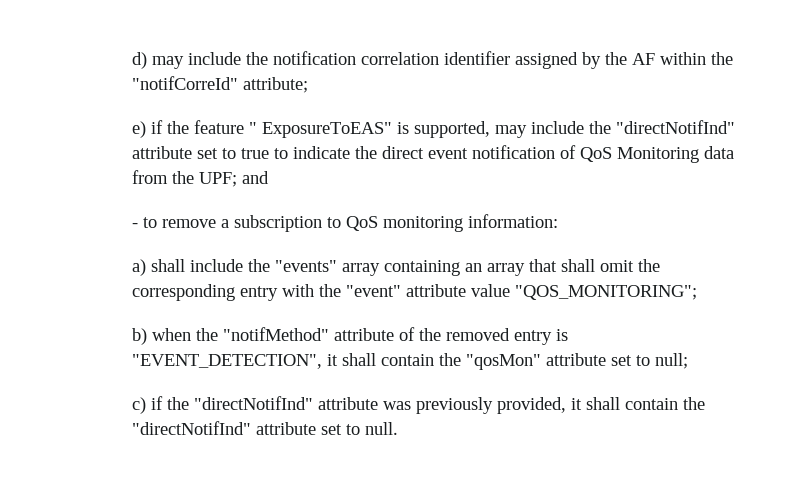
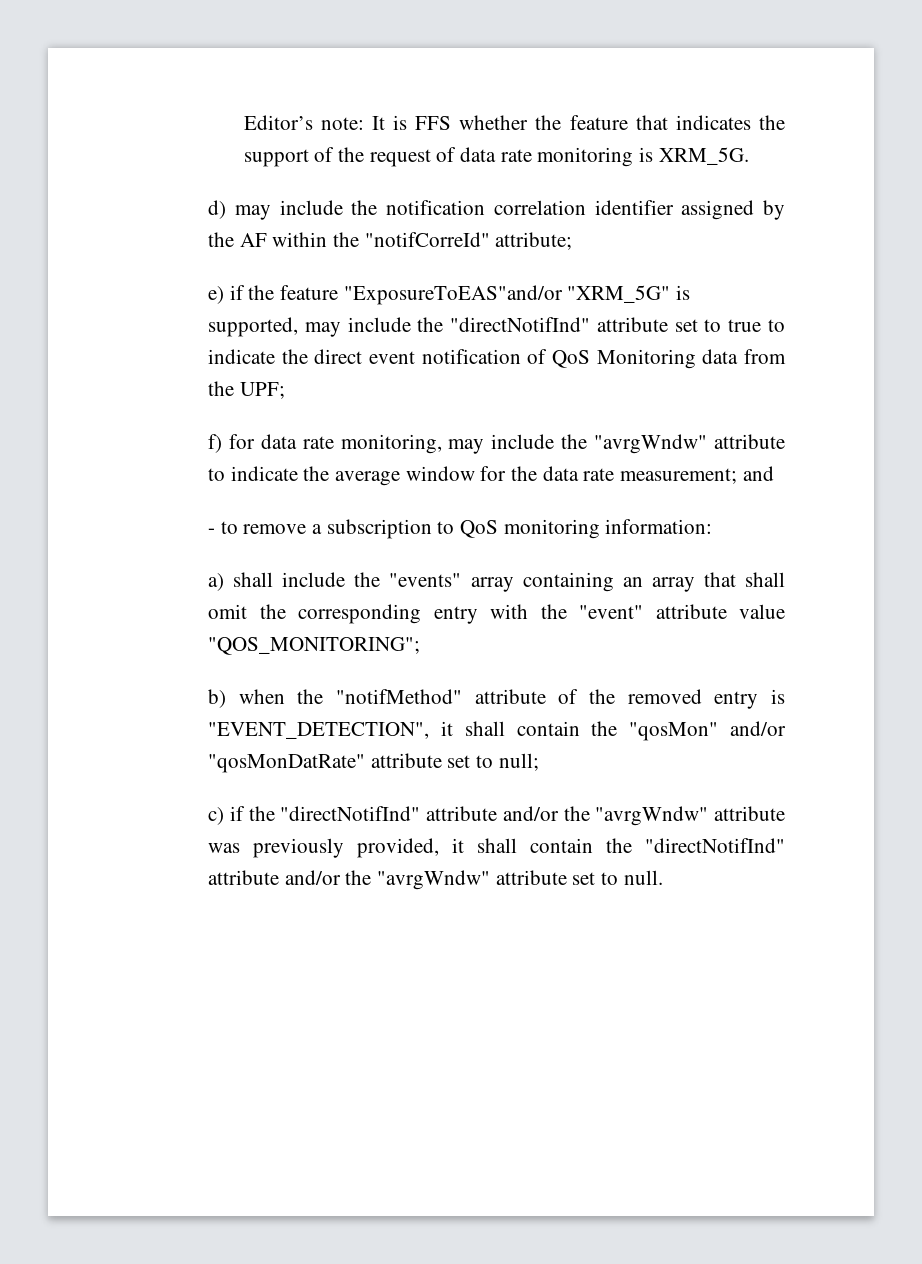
(131, 60) none -> [243,115,785,130] [243,147,749,167] Editor’s note: It is FFS whether the feature that indicates the support of the request of data rate monitoring is XRM_5G. //
[248,122,392,138] " ExposureToEAS" -> [343,285,671,305] "ExposureToEAS"and/or "XRM_5G"
(237, 179) none -> [208,434,785,454] [208,466,738,486] // f) for data rate monitoring, may include the "avrgWndw" attribute to indicate the average window for the data rate measurement;
(541, 362) none -> [730,721,787,736] [208,754,366,773] and/or "qosMonDatRate"
(378, 403) none -> [502,806,785,826] and/or the "avrgWndw" attribute
(316, 428) none -> [284,870,567,890] and/or the "avrgWndw" attribute

